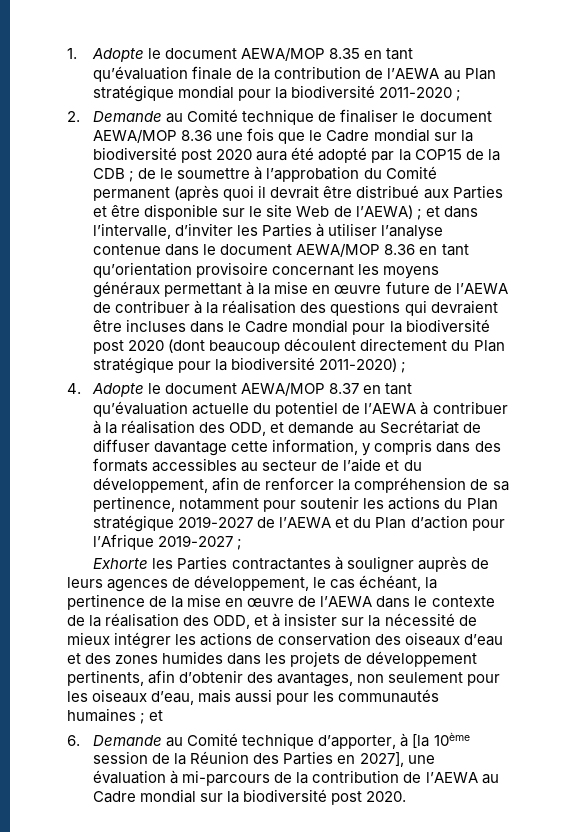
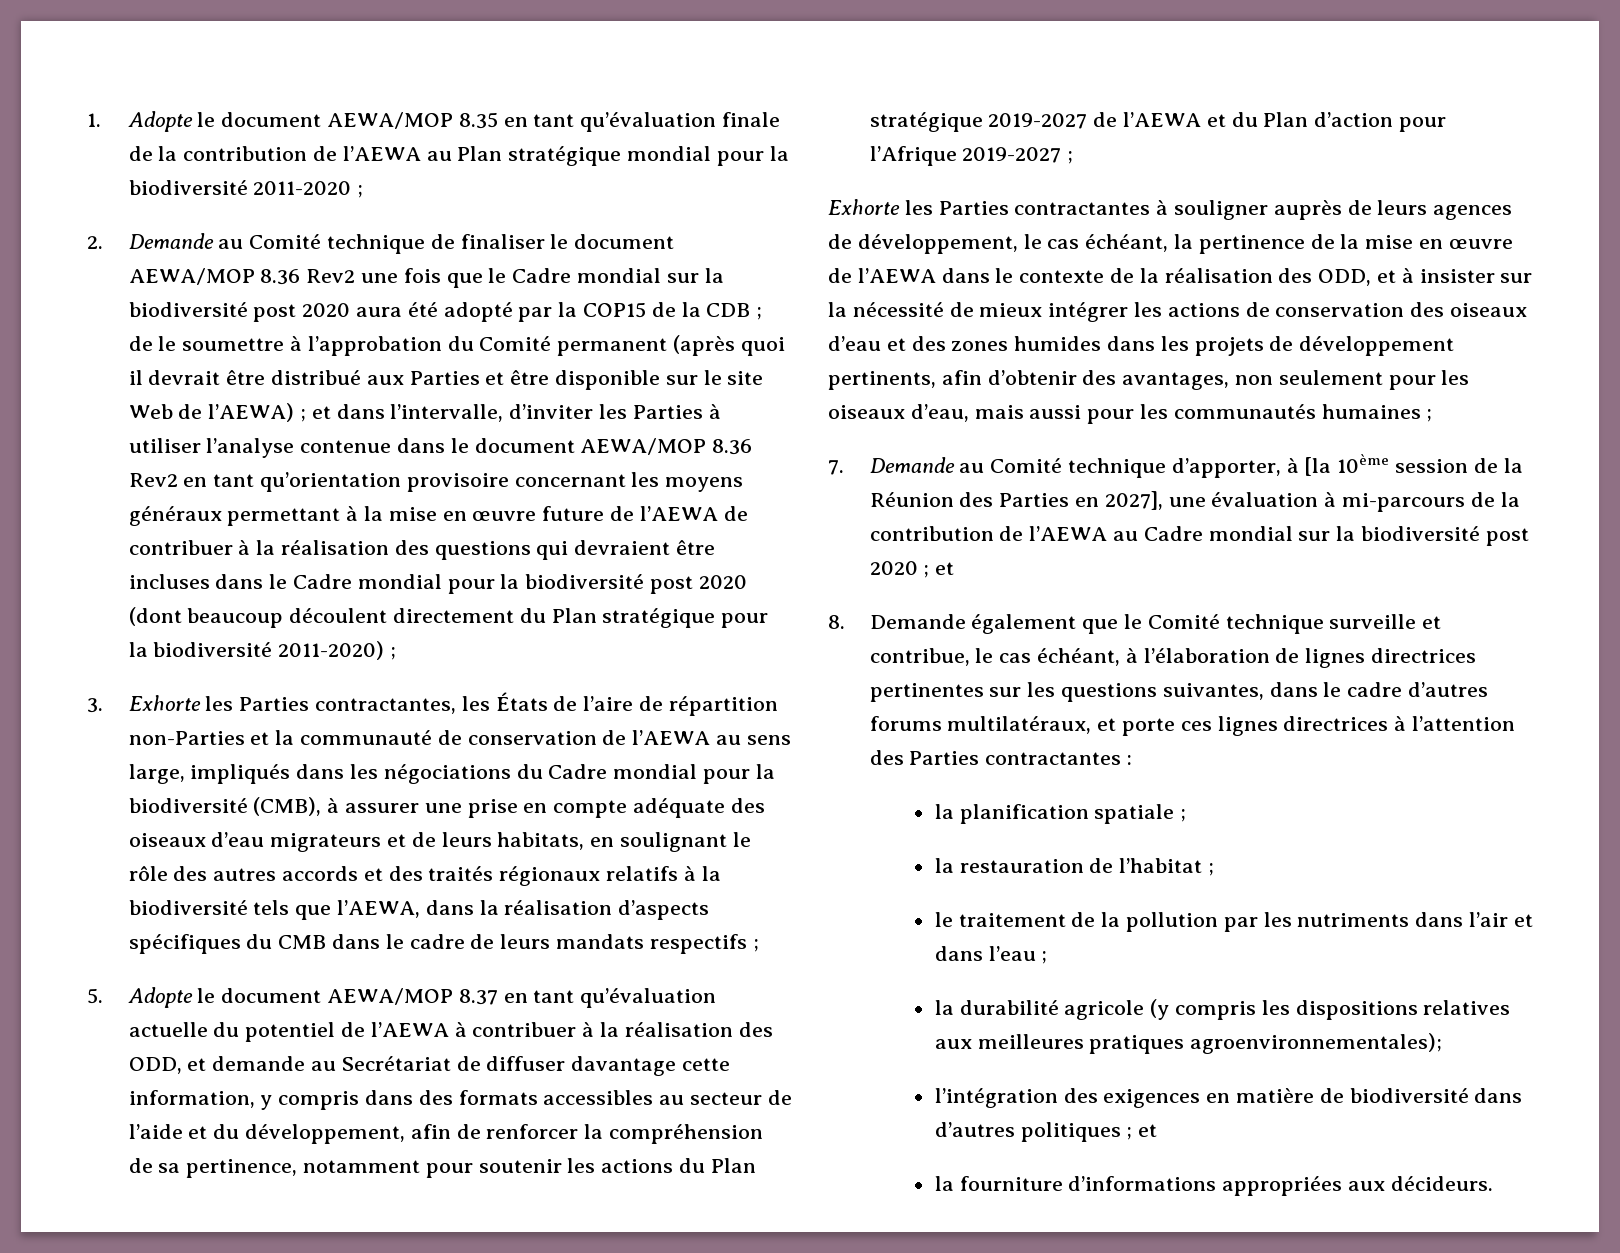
(213, 135) none -> [306,269,356,283] Rev2
(416, 249) none -> [128,473,178,487] Rev2
[67,383,81,394] 4. -> [87,692,778,716] [128,730,791,745] [128,764,775,784] [128,797,765,818] [128,832,751,852] [128,866,721,886] [128,900,710,920] [128,934,759,954] [87,988,103,1004] 3. Exhorte les Parties contractantes, les États de l’aire de répartition non-Parties et la communauté de conservation de l’AEWA au sens large, impliqués dans les négociations du Cadre mondial pour la biodiversité (CMB), à assurer une prise en compte adéquate des oiseaux d’eau migrateurs et de leurs habitats, en soulignant le rôle des autres accords et des traités régionaux relatifs à la biodiversité tels que l’AEWA, dans la réalisation d’aspects spécifiques du CMB dans le cadre de leurs mandats respectifs ; // 5.
[149,710,164,721] [67,735,80,746] et // 6. -> [828,460,844,475] // 7.
[366,791,407,802] 2020. -> [869,561,955,578] [828,614,1442,634] [869,648,1477,668] [869,682,1489,702] [869,716,1516,736] [869,750,1133,765] [934,804,1187,824] [934,858,1215,876] [934,912,1533,932] [934,946,1048,964] [934,999,1511,1020] [934,1033,1443,1054] [934,1088,1523,1108] [934,1122,1158,1142] [934,1176,1493,1196] 2020 ; et // 8. Demande également que le Comité technique surveille et contribue, le cas échéant, à l’élaboration de lignes directrices pertinentes sur les questions suivantes, dans le cadre d’autres forums multilatéraux, et porte ces lignes directrices à l’attention des Parties contractantes : // la planification spatiale ; // la restauration de l’habitat ; // le traitement de la pollution par les nutriments dans l’air et dans l’eau ; // la durabilité agricole (y compris les dispositions relatives aux meilleures pratiques agroenvironnementales); // l’intégration des exigences en matière de biodiversité dans d’autres politiques ; et // la fourniture d’informations appropriées aux décideurs.

